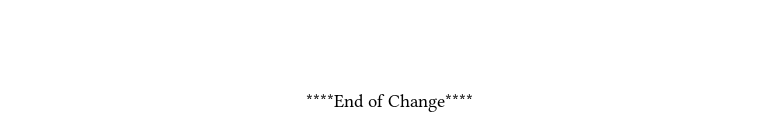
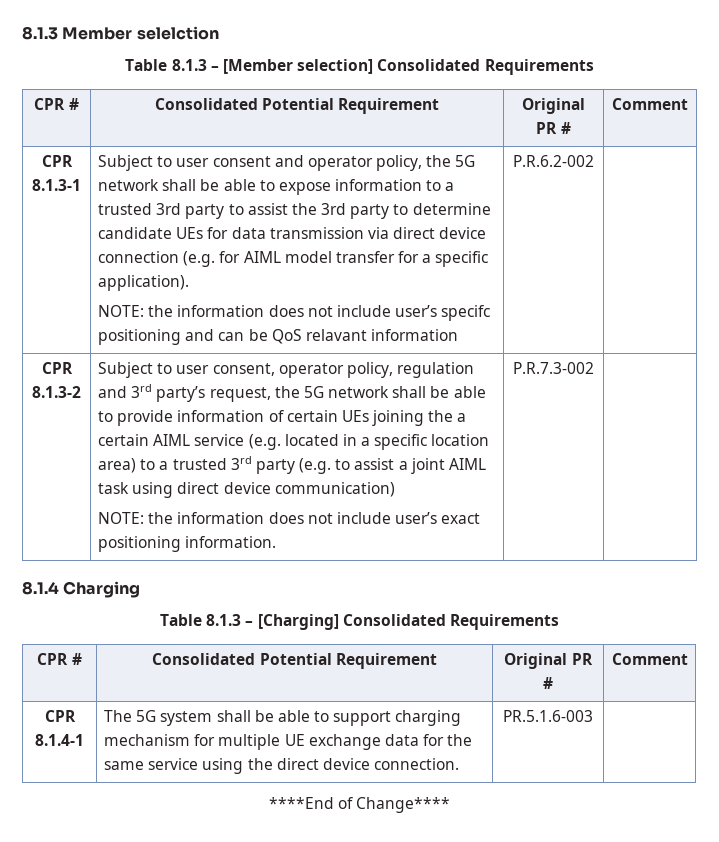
(305, 101) none -> [22,26,219,40] [125,59,594,75] [34,98,79,110] [154,98,440,114] [522,98,585,114] [536,122,571,134] [612,98,688,110] [41,155,73,167] [32,179,81,191] [97,155,476,171] [97,179,455,195] [97,203,491,219] [97,227,487,239] [97,251,489,267] [97,275,189,291] [97,305,491,321] [97,329,459,345] [513,155,594,167] [41,362,73,374] [32,386,81,398] [97,362,475,378] [97,384,486,402] [97,410,467,426] [97,434,490,450] [97,456,487,474] [97,482,395,498] [97,512,481,524] [97,536,277,552] [513,362,594,374] [22,581,141,598] [160,614,559,630] [37,653,82,665] [152,653,437,669] [504,653,593,669] [543,677,553,689] [611,653,688,665] [44,710,76,722] [35,734,84,746] [103,710,462,726] [103,734,473,750] [103,758,460,774] [503,710,593,722] 8.1.3 Member selelction // Table 8.1.3 – [Member selection] Consolidated Requirements // CPR # | Consolidated Potential Requirement | Original PR # | Comment // CPR 8.1.3-1 | Subject to user consent and operator policy, the 5G network shall be able to expose information to a trusted 3rd party to assist the 3rd party to determine candidate UEs for data transmission via direct device connection (e.g. for AIML model transfer for a specific application). // NOTE: the information does not include user’s specifc positioning and can be QoS relavant information | P.R.6.2-002 | // CPR 8.1.3-2 | Subject to user consent, operator policy, regulation and 3rd party’s request, the 5G network shall be able to provide information of certain UEs joining the a certain AIML service (e.g. located in a specific location area) to a trusted 3rd party (e.g. to assist a joint AIML task using direct device communication) // NOTE: the information does not include user’s exact positioning information. | P.R.7.3-002 | // 8.1.4 Charging // Table 8.1.3 – [Charging] Consolidated Requirements // CPR # | Consolidated Potential Requirement | Original PR # | Comment // CPR 8.1.4-1 | The 5G system shall be able to support charging mechanism for multiple UE exchange data for the same service using the direct device connection. | PR.5.1.6-003 | //

